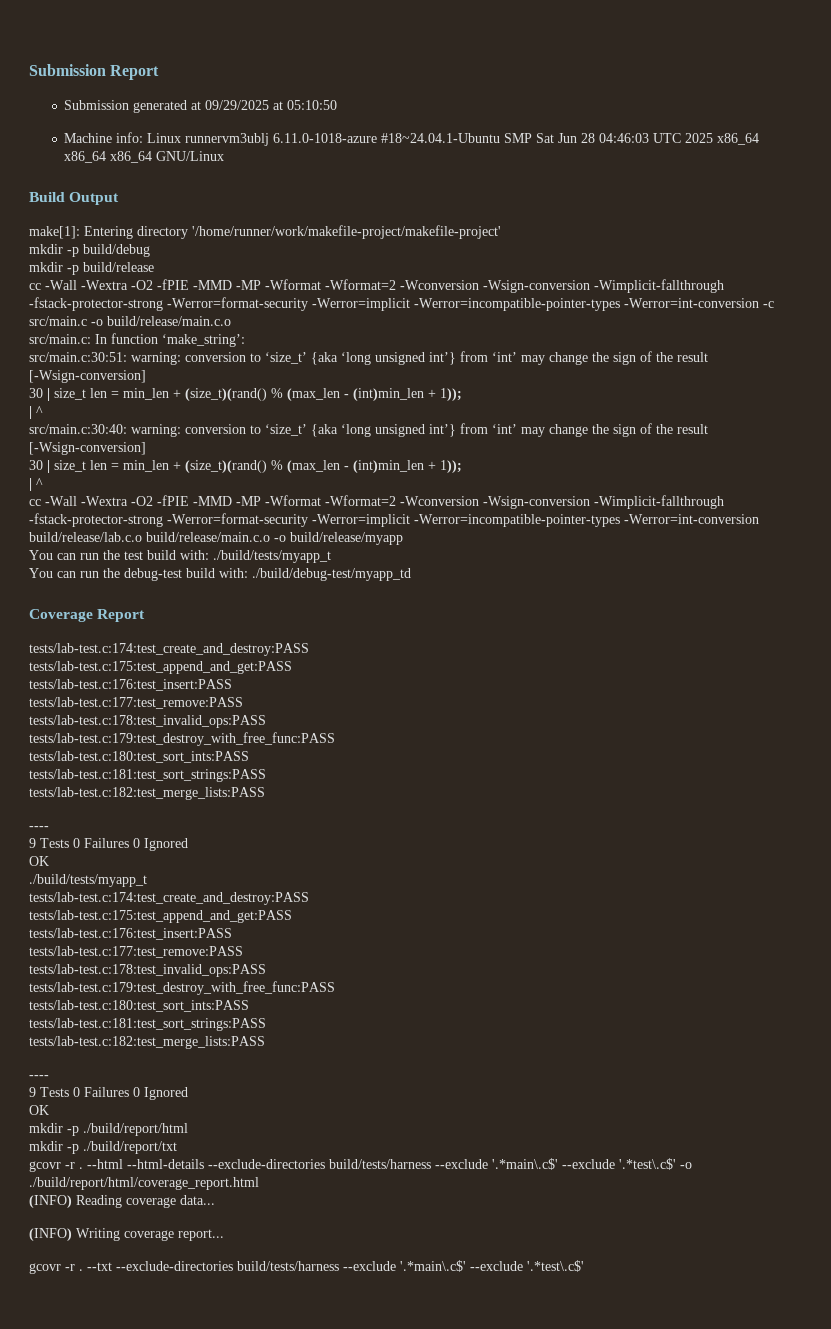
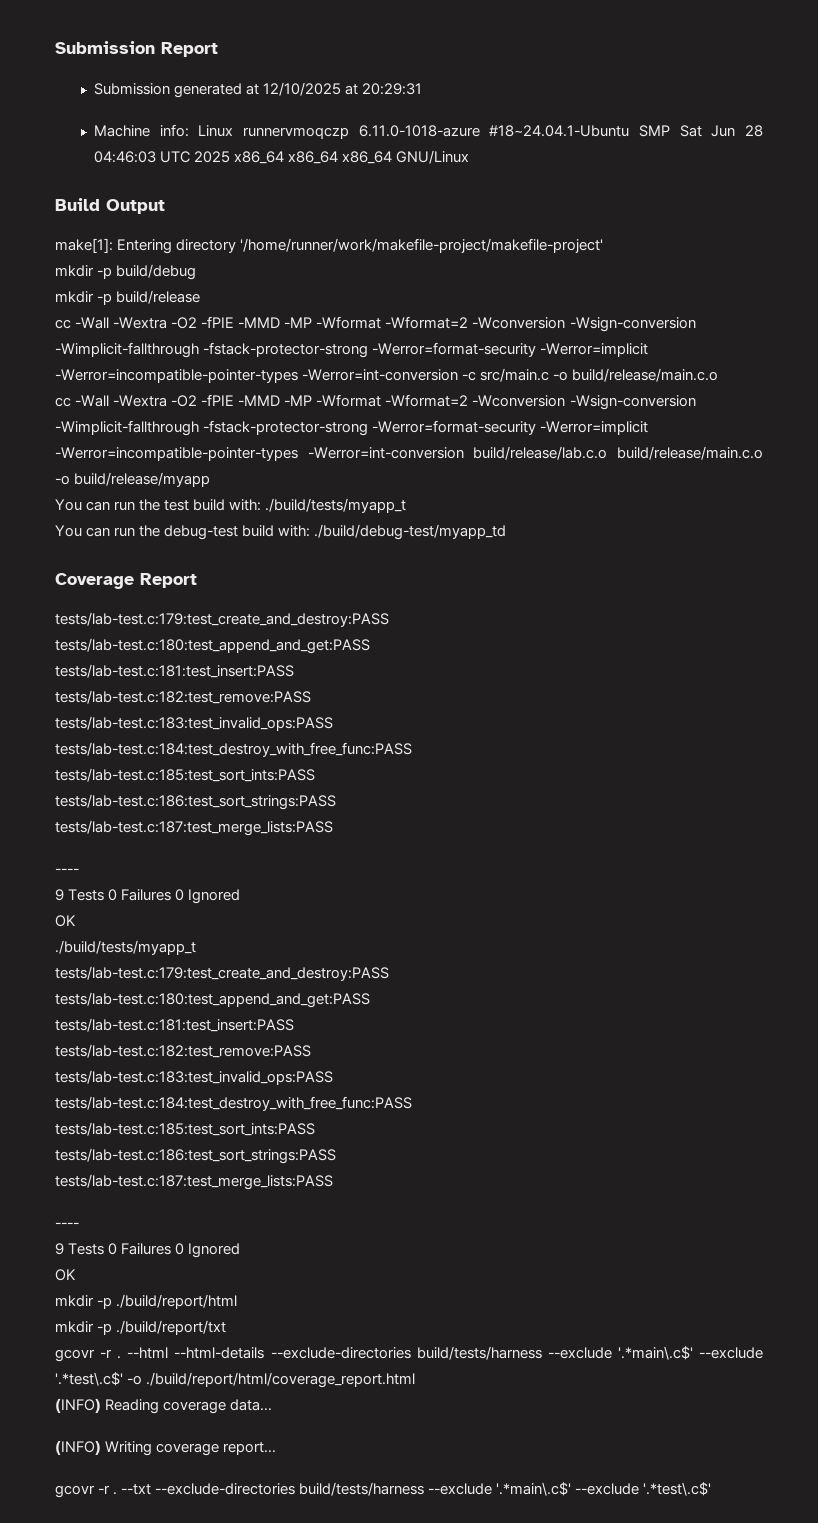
[205,100,338,110] 09/29/2025 at 05:10:50 -> [263,82,423,96] 12/10/2025 at 20:29:31
[185,133,270,146] runnervm3ublj -> [243,127,350,139] runnervmoqczp
[29,333,245,347] [29,351,708,365] [29,370,146,383] [29,388,462,401] [29,406,43,419] [29,423,708,437] [29,442,146,455] [29,460,462,473] [29,478,43,491] // src/main.c: In function ‘make_string’: // src/main.c:30:51: warning: conversion to ‘size_t’ {aka ‘long unsigned int’} from ‘int’ may change the sign of the result [-Wsign-conversion] // 30 | size_t len = min_len + (size_t)(rand() % (max_len - (int)min_len + 1)); // | ^ // src/main.c:30:40: warning: conversion to ‘size_t’ {aka ‘long unsigned int’} from ‘int’ may change the sign of the result [-Wsign-conversion] // 30 | size_t len = min_len + (size_t)(rand() % (max_len - (int)min_len + 1)); // | ^ -> (719, 375) none
[29,643,309,656] [29,661,292,674] [29,679,232,691] [29,697,243,709] [29,715,266,728] [29,732,335,746] [29,751,249,763] [29,769,266,782] [29,787,265,800] tests/lab-test.c:174:test_create_and_destroy:PASS // tests/lab-test.c:175:test_append_and_get:PASS // tests/lab-test.c:176:test_insert:PASS // tests/lab-test.c:177:test_remove:PASS // tests/lab-test.c:178:test_invalid_ops:PASS // tests/lab-test.c:179:test_destroy_with_free_func:PASS // tests/lab-test.c:180:test_sort_ints:PASS // tests/lab-test.c:181:test_sort_strings:PASS // tests/lab-test.c:182:test_merge_lists:PASS -> [55,612,389,627] [55,638,370,654] [55,664,294,678] [55,690,311,704] [55,716,333,731] [55,742,412,757] [55,768,315,782] [55,794,336,810] [55,820,333,836] tests/lab-test.c:179:test_create_and_destroy:PASS // tests/lab-test.c:180:test_append_and_get:PASS // tests/lab-test.c:181:test_insert:PASS // tests/lab-test.c:182:test_remove:PASS // tests/lab-test.c:183:test_invalid_ops:PASS // tests/lab-test.c:184:test_destroy_with_free_func:PASS // tests/lab-test.c:185:test_sort_ints:PASS // tests/lab-test.c:186:test_sort_strings:PASS // tests/lab-test.c:187:test_merge_lists:PASS
[29,892,309,905] [29,910,292,923] [29,928,232,940] [29,946,243,958] [29,964,266,977] [29,981,335,995] [29,1000,249,1012] [29,1018,266,1031] [29,1036,265,1049] tests/lab-test.c:174:test_create_and_destroy:PASS // tests/lab-test.c:175:test_append_and_get:PASS // tests/lab-test.c:176:test_insert:PASS // tests/lab-test.c:177:test_remove:PASS // tests/lab-test.c:178:test_invalid_ops:PASS // tests/lab-test.c:179:test_destroy_with_free_func:PASS // tests/lab-test.c:180:test_sort_ints:PASS // tests/lab-test.c:181:test_sort_strings:PASS // tests/lab-test.c:182:test_merge_lists:PASS -> [55,966,389,981] [55,992,370,1008] [55,1018,294,1032] [55,1044,311,1058] [55,1070,333,1085] [55,1096,412,1111] [55,1122,315,1136] [55,1148,336,1164] [55,1174,333,1190] tests/lab-test.c:179:test_create_and_destroy:PASS // tests/lab-test.c:180:test_append_and_get:PASS // tests/lab-test.c:181:test_insert:PASS // tests/lab-test.c:182:test_remove:PASS // tests/lab-test.c:183:test_invalid_ops:PASS // tests/lab-test.c:184:test_destroy_with_free_func:PASS // tests/lab-test.c:185:test_sort_ints:PASS // tests/lab-test.c:186:test_sort_strings:PASS // tests/lab-test.c:187:test_merge_lists:PASS

